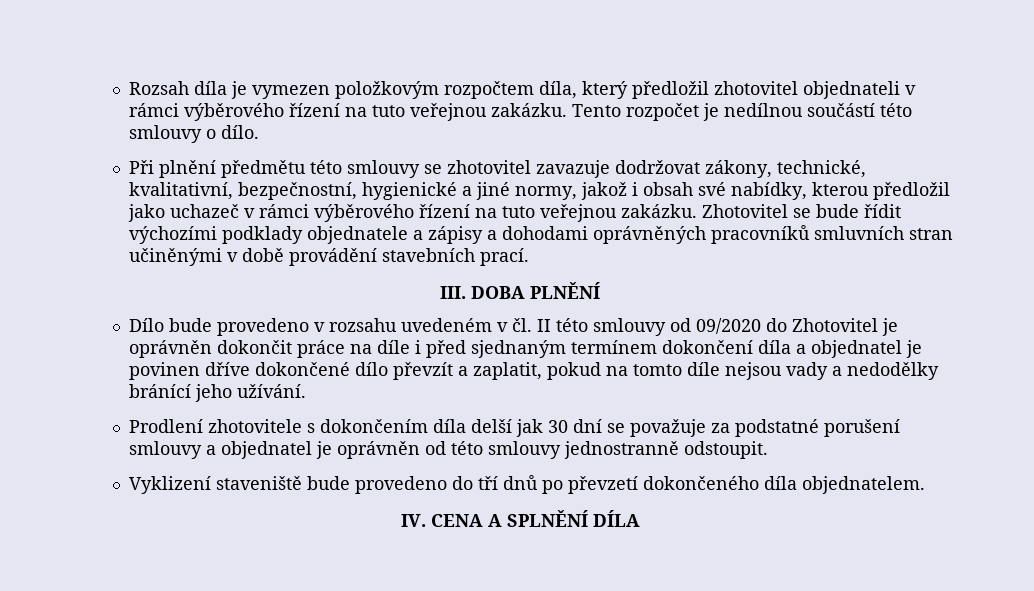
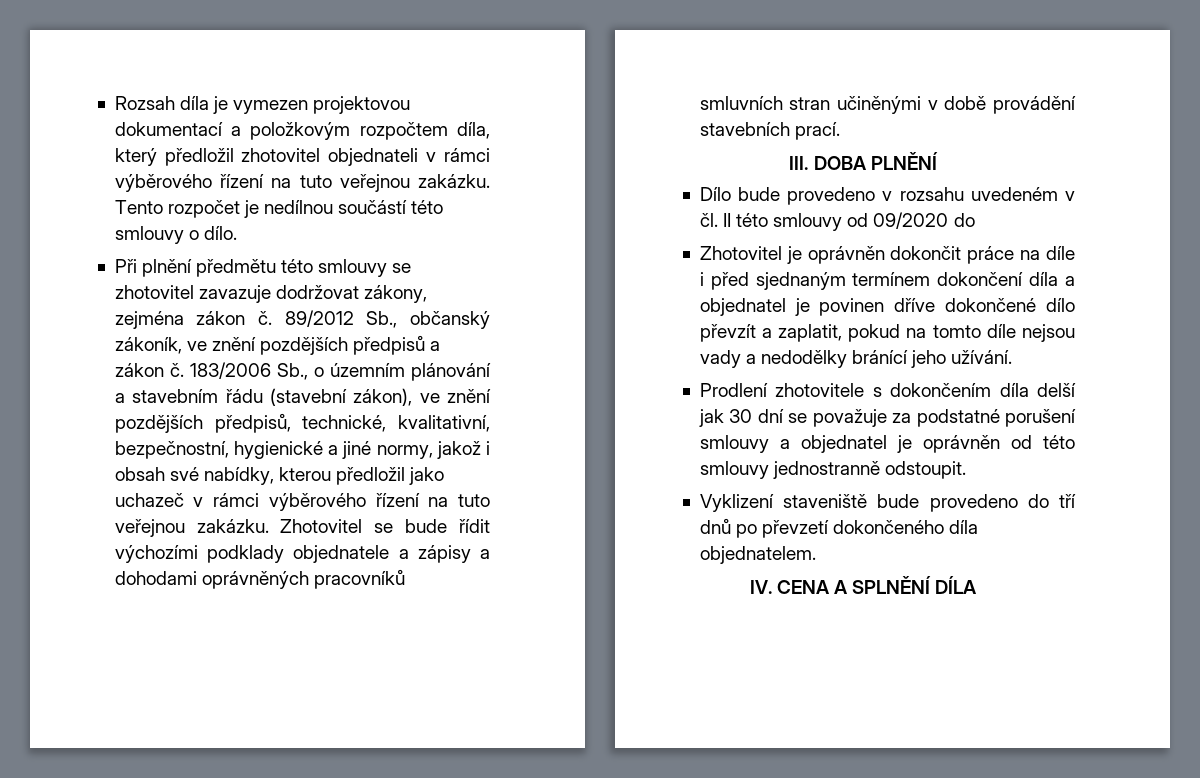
(330, 92) none -> [313,96,411,114] [114,122,242,136] projektovou dokumentací a
(772, 169) none -> [114,310,490,329] [114,335,441,355] [114,362,491,381] [114,388,492,406] [114,413,291,433] zejména zákon č. 89/2012 Sb., občanský zákoník, ve znění pozdějších předpisů a zákon č. 183/2006 Sb., o územním plánování a stavebním řádu (stavební zákon), ve znění pozdějších předpisů,
(787, 325) none -> (975, 220) //

